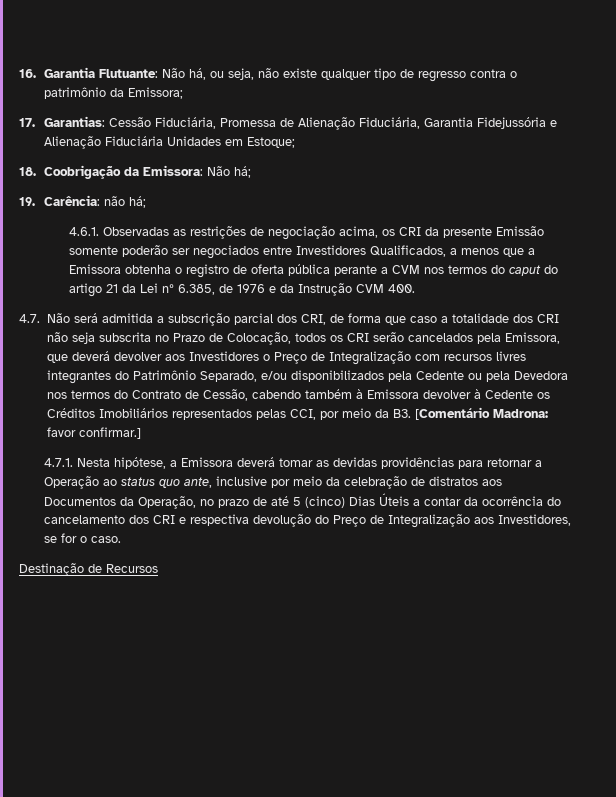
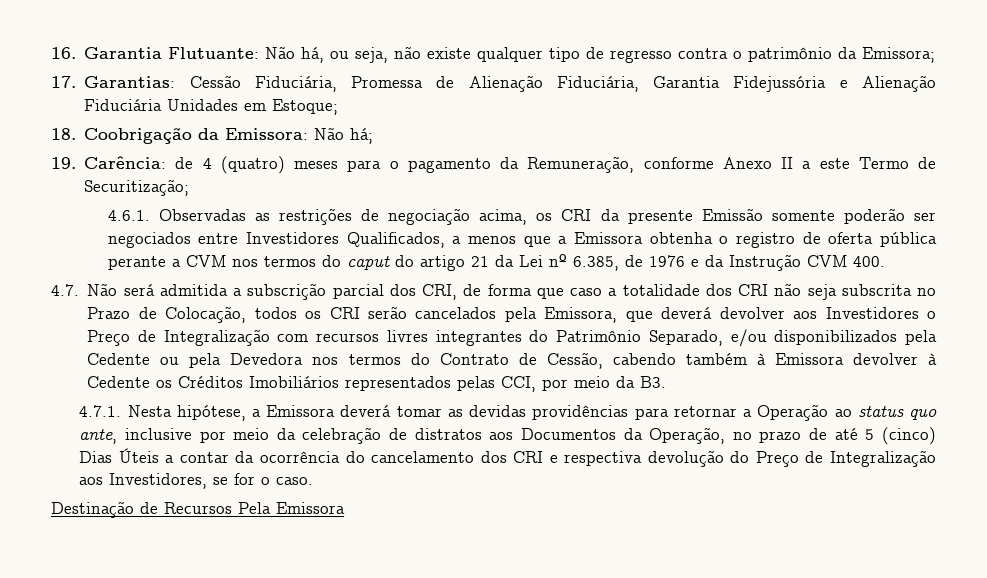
[103,196,146,208] não há; -> [175,156,936,174] [84,179,190,196] de 4 (quatro) meses para o pagamento da Remuneração, conforme Anexo II a este Termo de Securitização;
[414,407,548,420] [46,427,141,439] [Comentário Madrona: favor confirmar.] -> (667, 382) none
(158, 568) none -> [238,502,345,514] Pela Emissora

